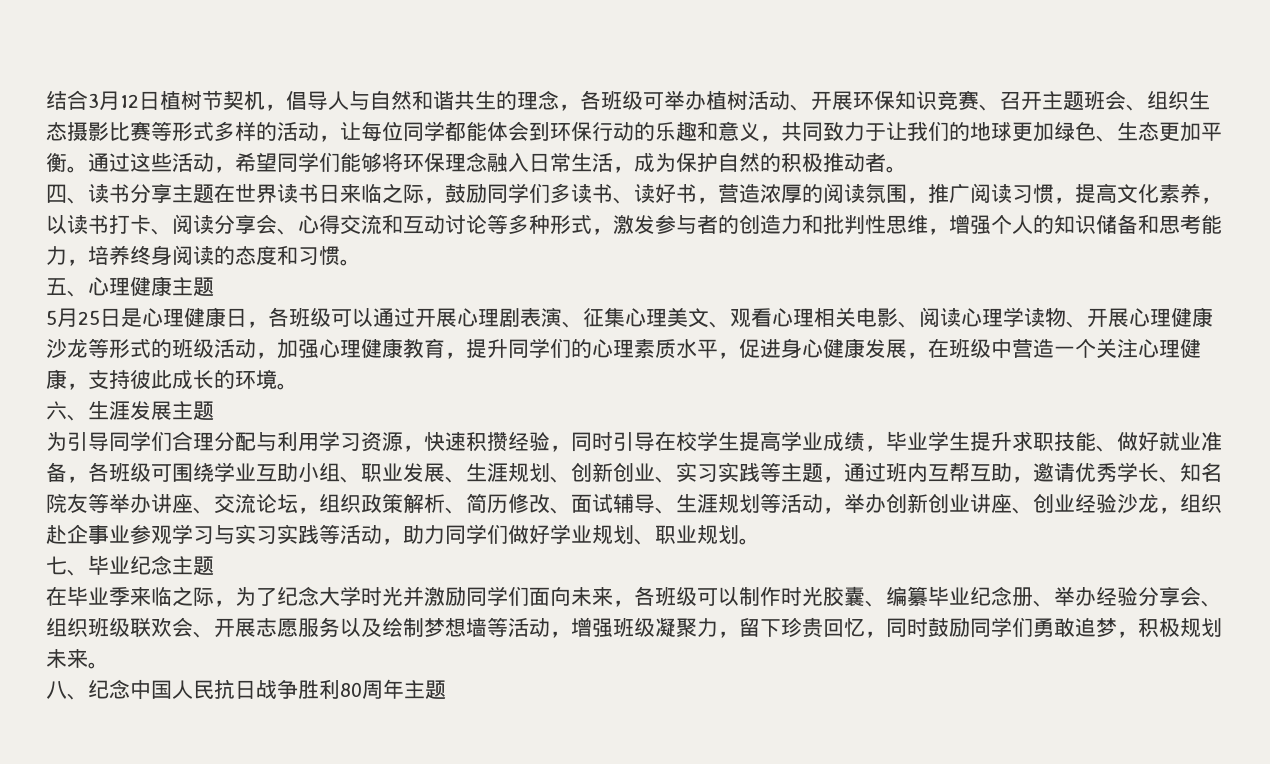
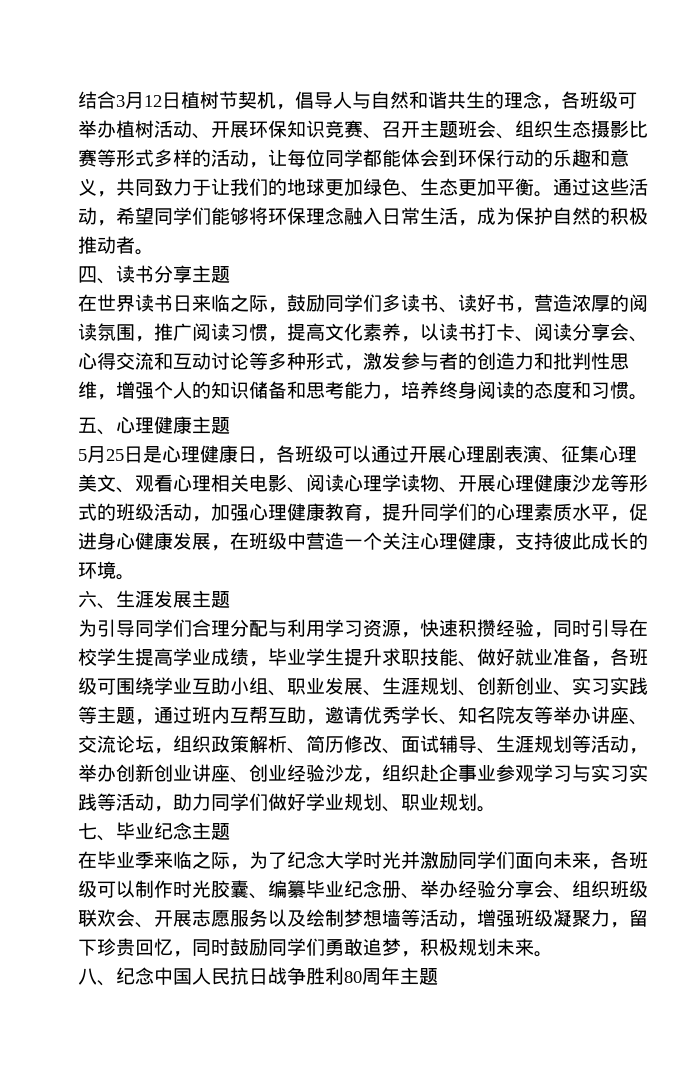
(214, 194) none -> (230, 274) //

